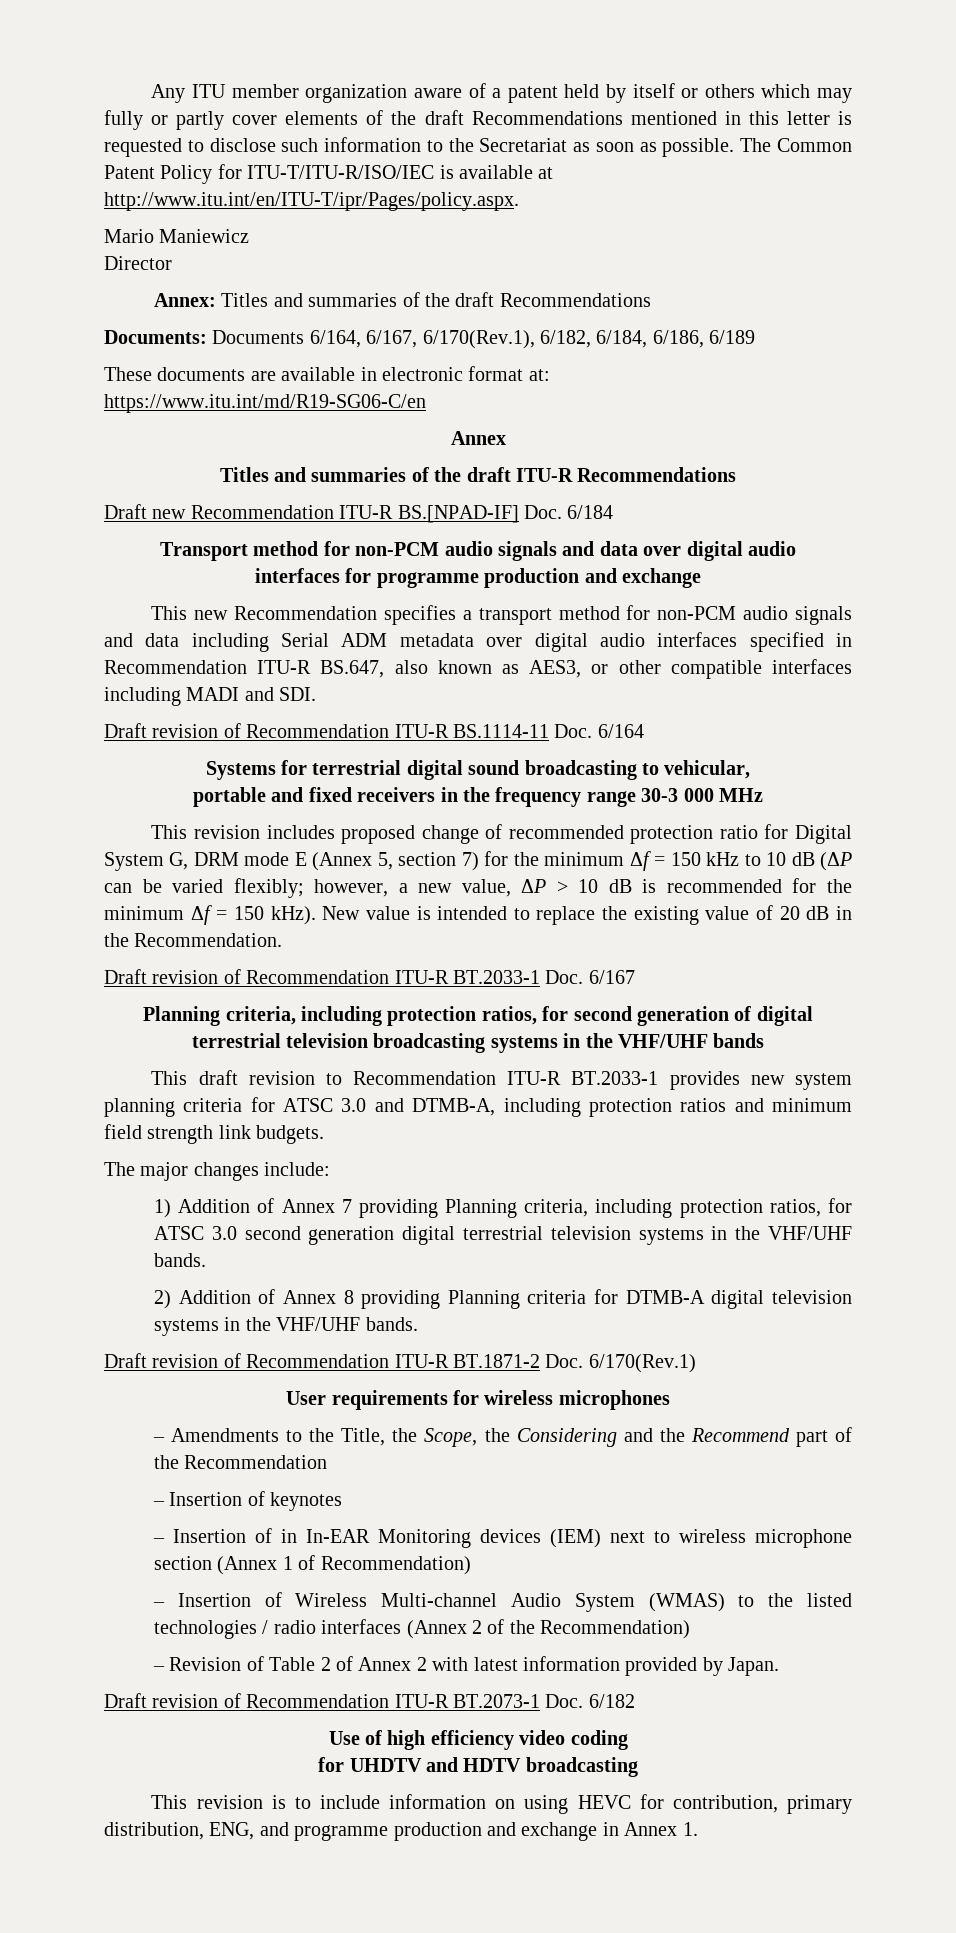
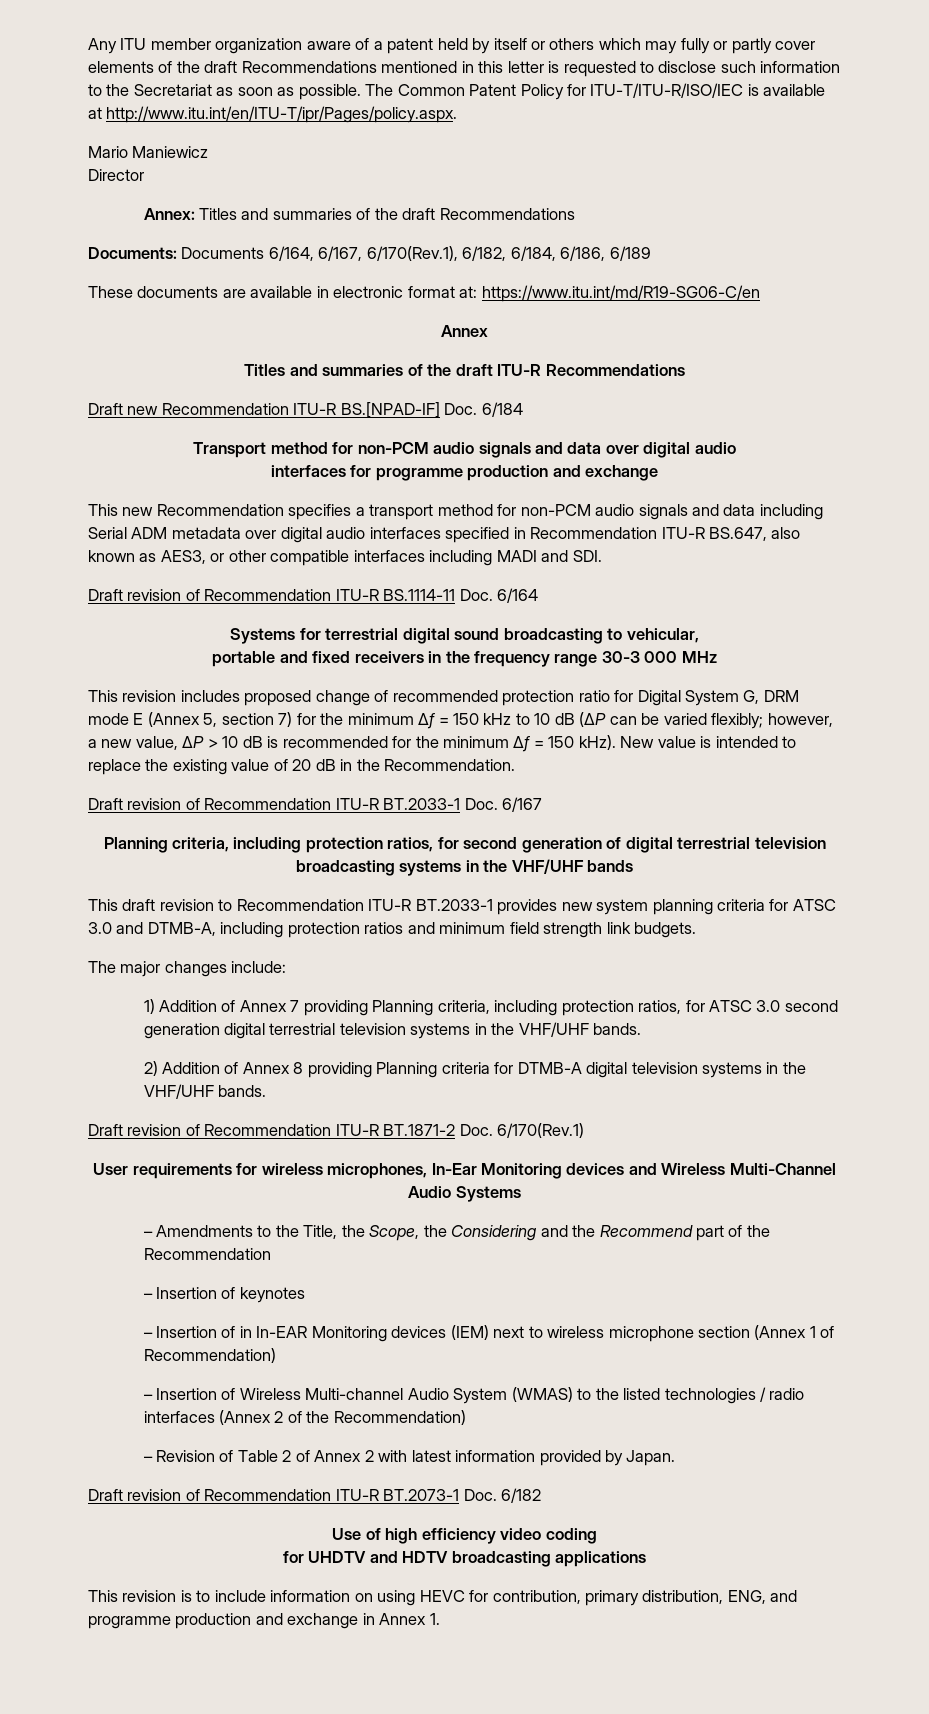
[558,1390,670,1410] microphones -> [327,1163,836,1179] [408,1186,521,1202] microphones, In-Ear Monitoring devices and Wireless Multi-Channel Audio Systems
(638, 1767) none -> [555,1551,647,1567] applications

